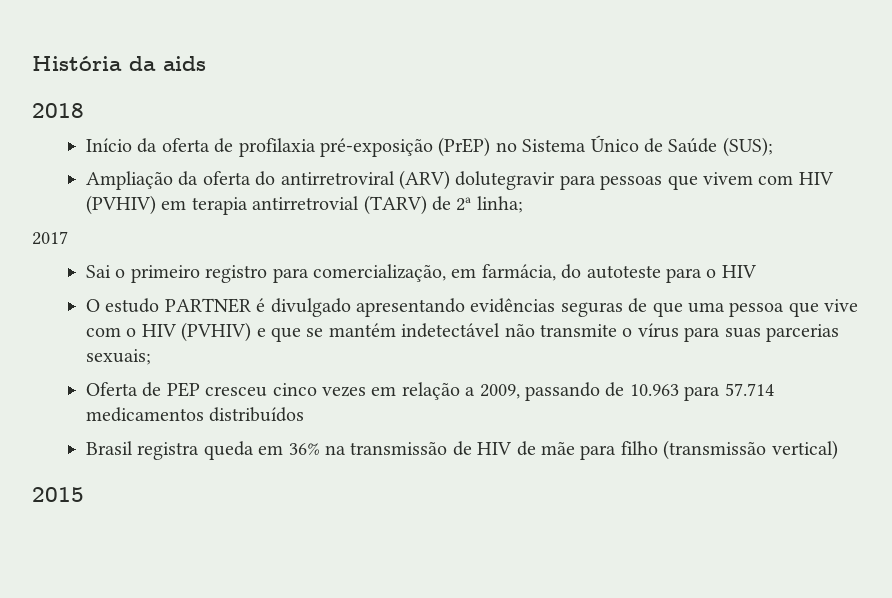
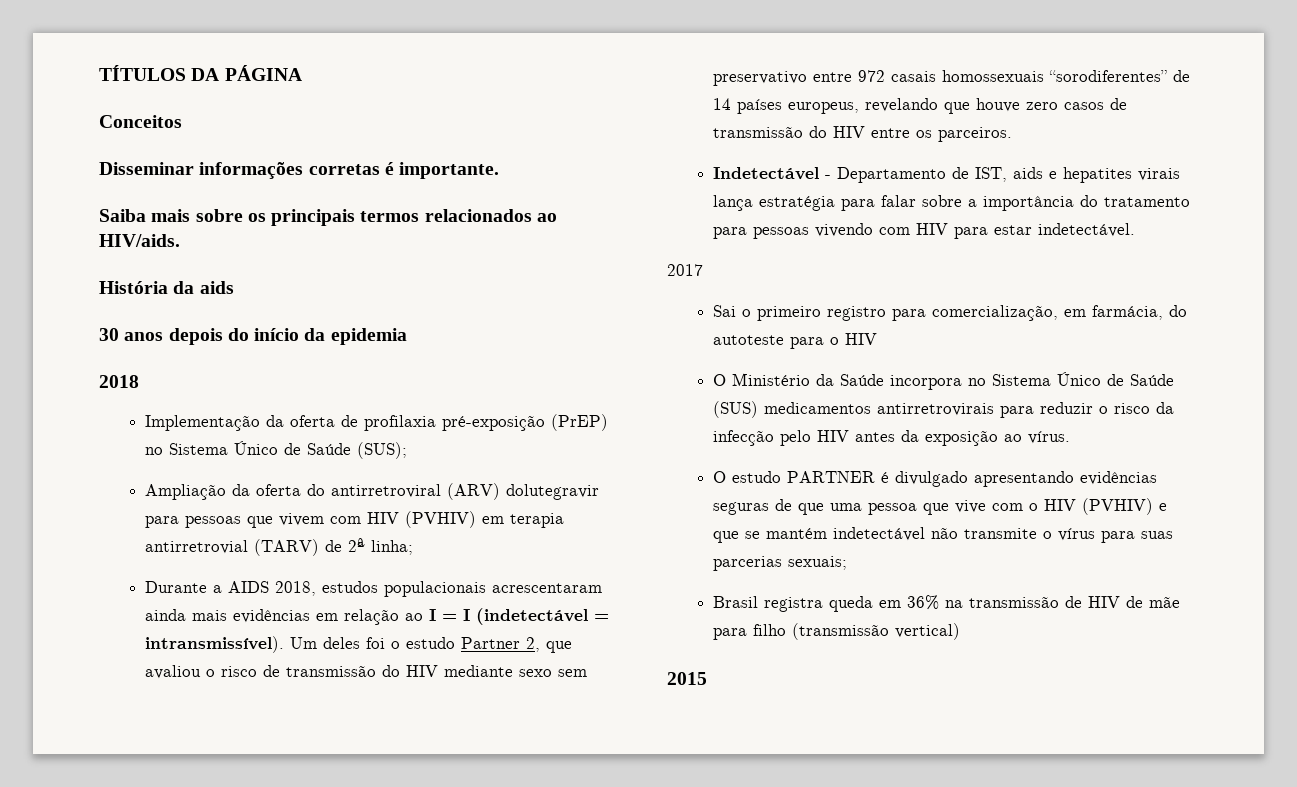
[32,56,206,71] História da aids -> [99,65,302,81] [99,115,182,128] [99,162,500,179] [99,209,557,226] [99,234,180,247] [99,281,234,294] [99,328,407,345] TÍTULOS DA PÁGINA // Conceitos // Disseminar informações corretas é importante. // Saiba mais sobre os principais termos relacionados ao HIV/aids. // História da aids // 30 anos depois do início da epidemia
[86,138,133,152] Início -> [144,415,260,431] Implementação
(523, 204) none -> [144,581,602,597] [144,608,609,625] [144,636,572,653] [144,665,587,679] [712,70,1190,86] [712,98,1127,114] [712,126,1012,142] [712,167,1180,183] [712,195,1190,211] [712,223,1135,239] // Durante a AIDS 2018, estudos populacionais acrescentaram ainda mais evidências em relação ao I = I (indetectável = intransmissível). Um deles foi o estudo Partner 2, que avaliou o risco de transmissão do HIV mediante sexo sem preservativo entre 972 casais homossexuais “sorodiferentes” de 14 países europeus, revelando que houve zero casos de transmissão do HIV entre os parceiros. // Indetectável - Departamento de IST, aids e hepatites virais lança estratégia para falar sobre a importância do tratamento para pessoas vivendo com HIV para estar indetectável.
(757, 271) none -> [712,372,1174,390] [712,401,1174,418] [712,430,1070,446] // O Ministério da Saúde incorpora no Sistema Único de Saúde (SUS) medicamentos antirretrovirais para reduzir o risco da infecção pelo HIV antes da exposição ao vírus.
[86,382,774,401] [86,407,305,422] // Oferta de PEP cresceu cinco vezes em relação a 2009, passando de 10.963 para 57.714 medicamentos distribuídos -> (847, 563) none

